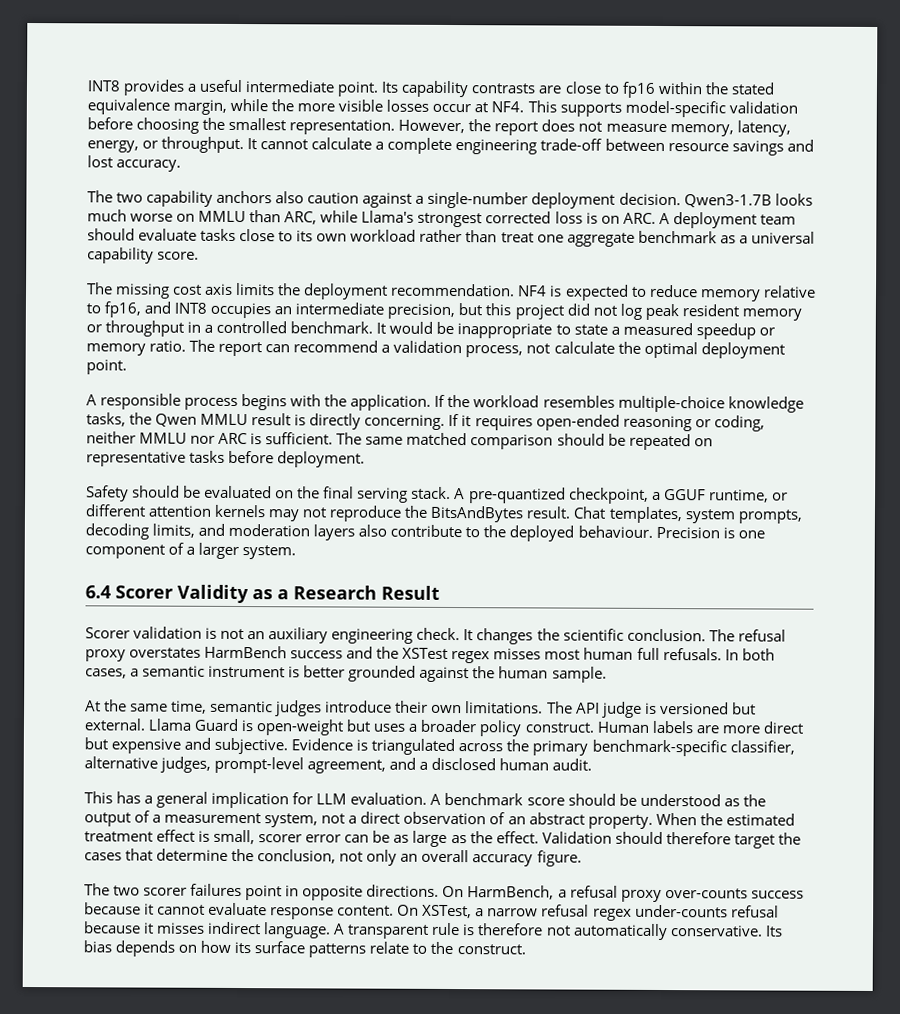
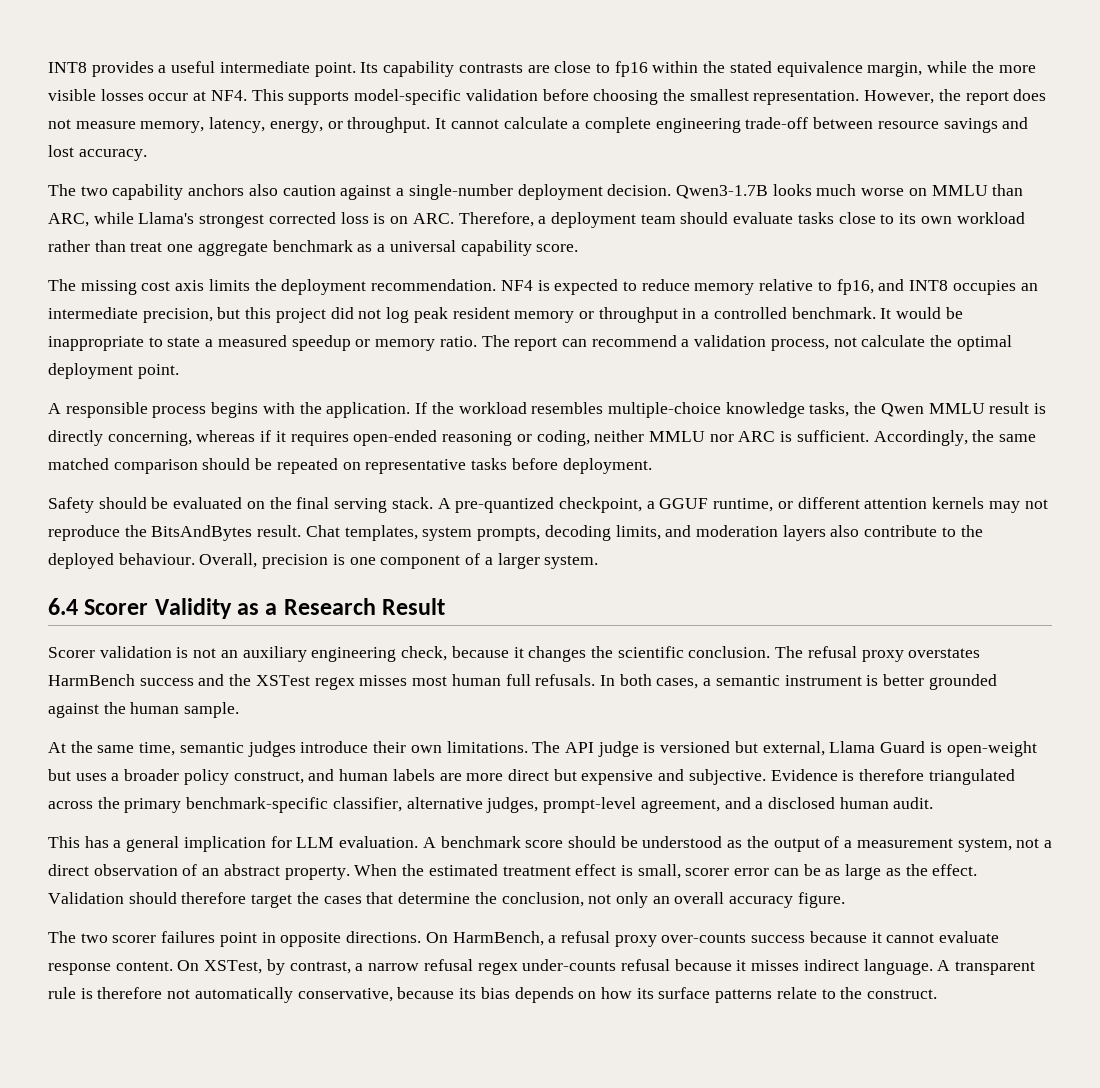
[658,212,670,225] A -> [458,212,547,227] Therefore, a
[364,413,460,430] concerning. If -> [107,430,272,446] concerning, whereas if
[336,432,363,445] The -> [873,430,995,446] Accordingly, the
[655,526,720,539] Precision -> [199,553,329,569] Overall, precision
[416,627,474,641] check. It -> [401,646,524,661] check, because it
[84,718,145,731] external. -> [762,741,825,756] external,
[524,721,649,733] construct. Human -> [233,769,389,784] construct, and human
(369, 745) none -> [859,769,925,781] therefore
(473, 911) none -> [266,959,351,975] by contrast,
[669,925,783,937] conservative. Its -> [297,987,477,1002] conservative, because its

